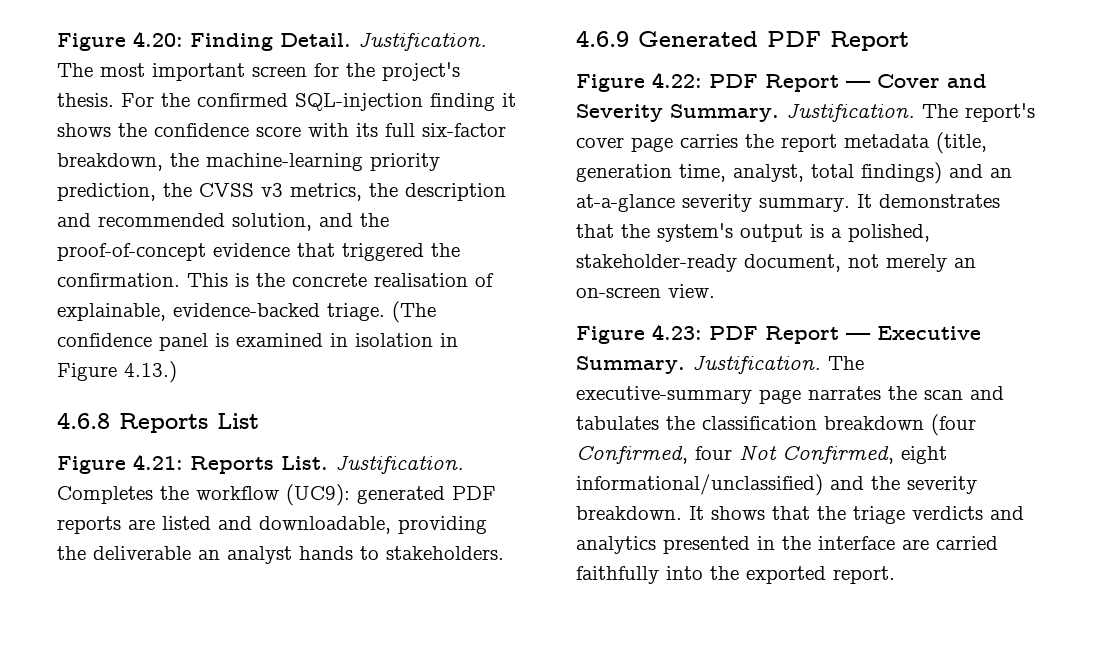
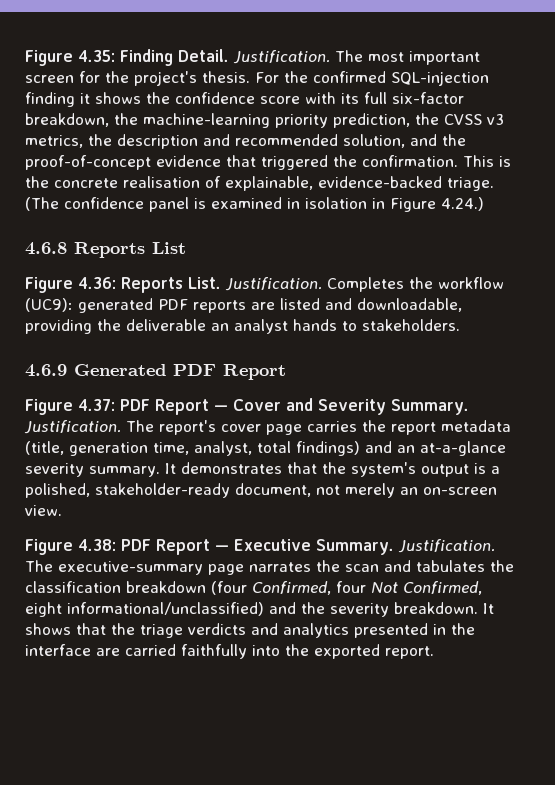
[57,31,183,51] Figure 4.20: -> [25,50,115,66] Figure 4.35:
[124,361,177,383] 4.13.) -> [441,197,484,211] 4.24.)
[133,454,183,470] 4.21: -> [78,277,116,289] 4.36:
[652,72,702,88] 4.22: -> [78,399,115,411] 4.37:
[652,324,702,340] 4.23: -> [78,539,116,551] 4.38:

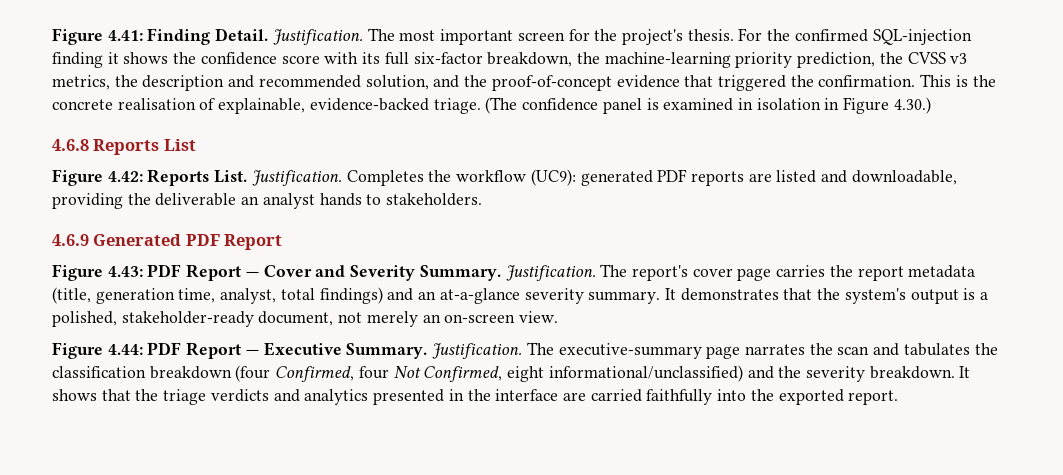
[25,50,115,66] Figure 4.35: -> [52,28,143,45] Figure 4.41:
[441,197,484,211] 4.24.) -> [893,97,931,114] 4.30.)
[78,277,116,289] 4.36: -> [107,171,143,182] 4.42:
[78,399,115,411] 4.37: -> [107,266,143,277] 4.43:
[78,539,116,551] 4.38: -> [107,344,143,355] 4.44:

